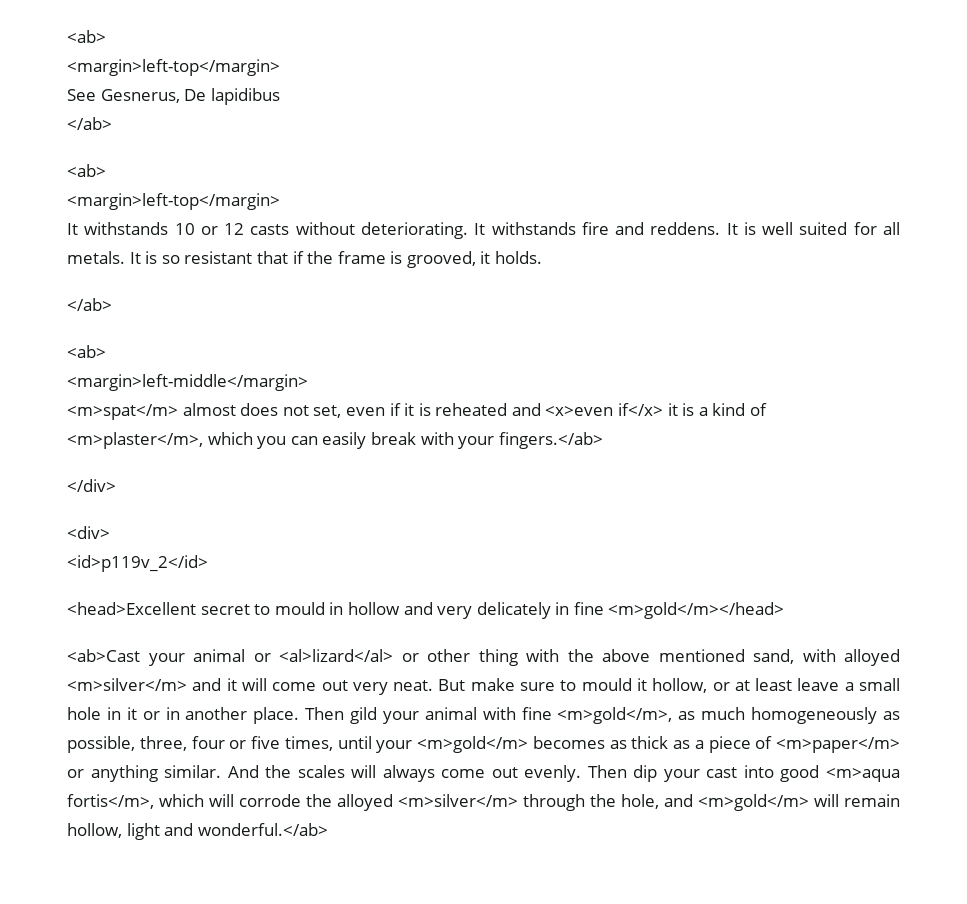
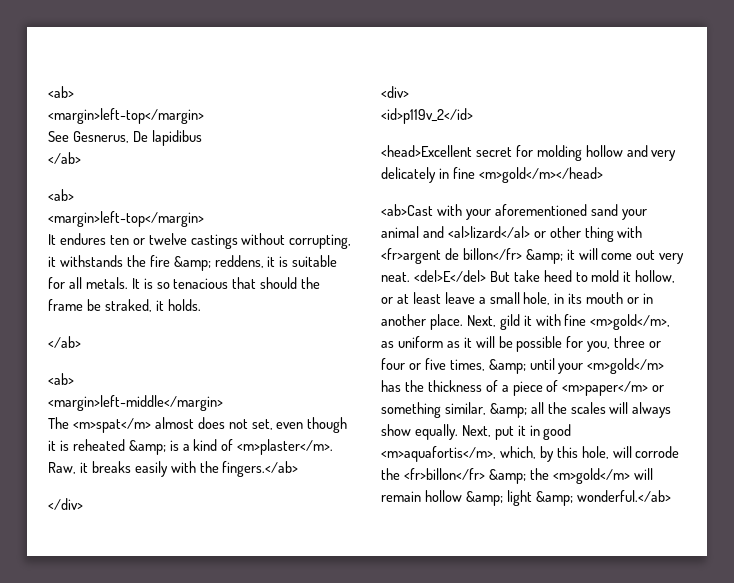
[84,222,848,239] withstands 10 or 12 casts without deteriorating. It withstands fire and reddens. It is well suited -> [59,233,352,249] [48,255,338,271] endures ten or twelve castings without corrupting, it withstands the fire &amp; reddens, it is suitable
[184,251,476,268] resistant that if the frame is grooved, -> [173,277,321,289] [48,299,152,312] tenacious that should the frame be straked,
(308, 382) none -> [48,417,69,429] The
[389,403,401,416] if -> [307,417,348,433] though
[511,403,768,416] [67,432,495,449] and <x>even if</x> it is a kind of <m>plaster</m>, which you can easily break with your -> [128,439,334,455] [48,461,219,477] &amp; is a kind of <m>plaster</m>. Raw, it breaks easily with the
[254,602,344,615] to mould in -> [515,145,582,161] for molding
[148,649,271,666] your animal or -> [436,204,647,220] [381,226,444,238] with your aforementioned sand your animal and
[567,649,900,666] [67,678,222,691] the above mentioned sand, with alloyed <m>silver</m> and -> [381,248,563,264] <fr>argent de billon</fr> &amp;
[438,678,632,691] But make sure to mould -> [413,270,620,282] <del>E</del> But take heed to mold
[67,707,900,724] [67,736,187,753] hole in it or in another place. Then gild your animal with fine <m>gold</m>, as much homogeneously as possible, three, -> [523,292,654,305] [381,314,671,330] [381,336,662,352] hole, in its mouth or in another place. Next, gild it with fine <m>gold</m>, as uniform as it will be possible for you, three or
(333, 743) none -> [488,359,526,374] &amp;
[532,736,690,749] becomes as thick as -> [381,380,498,392] has the thickness of
[90,765,900,782] [67,794,900,811] [67,823,194,840] anything similar. And the scales will always come out evenly. Then dip your cast into good <m>aqua fortis</m>, which will corrode the alloyed <m>silver</m> through the hole, and <m>gold</m> will remain hollow, light and -> [381,402,672,418] [381,424,572,440] [381,446,680,462] [381,468,653,484] [381,490,573,506] something similar, &amp; all the scales will always show equally. Next, put it in good <m>aquafortis</m>, which, by this hole, will corrode the <fr>billon</fr> &amp; the <m>gold</m> will remain hollow &amp; light &amp;

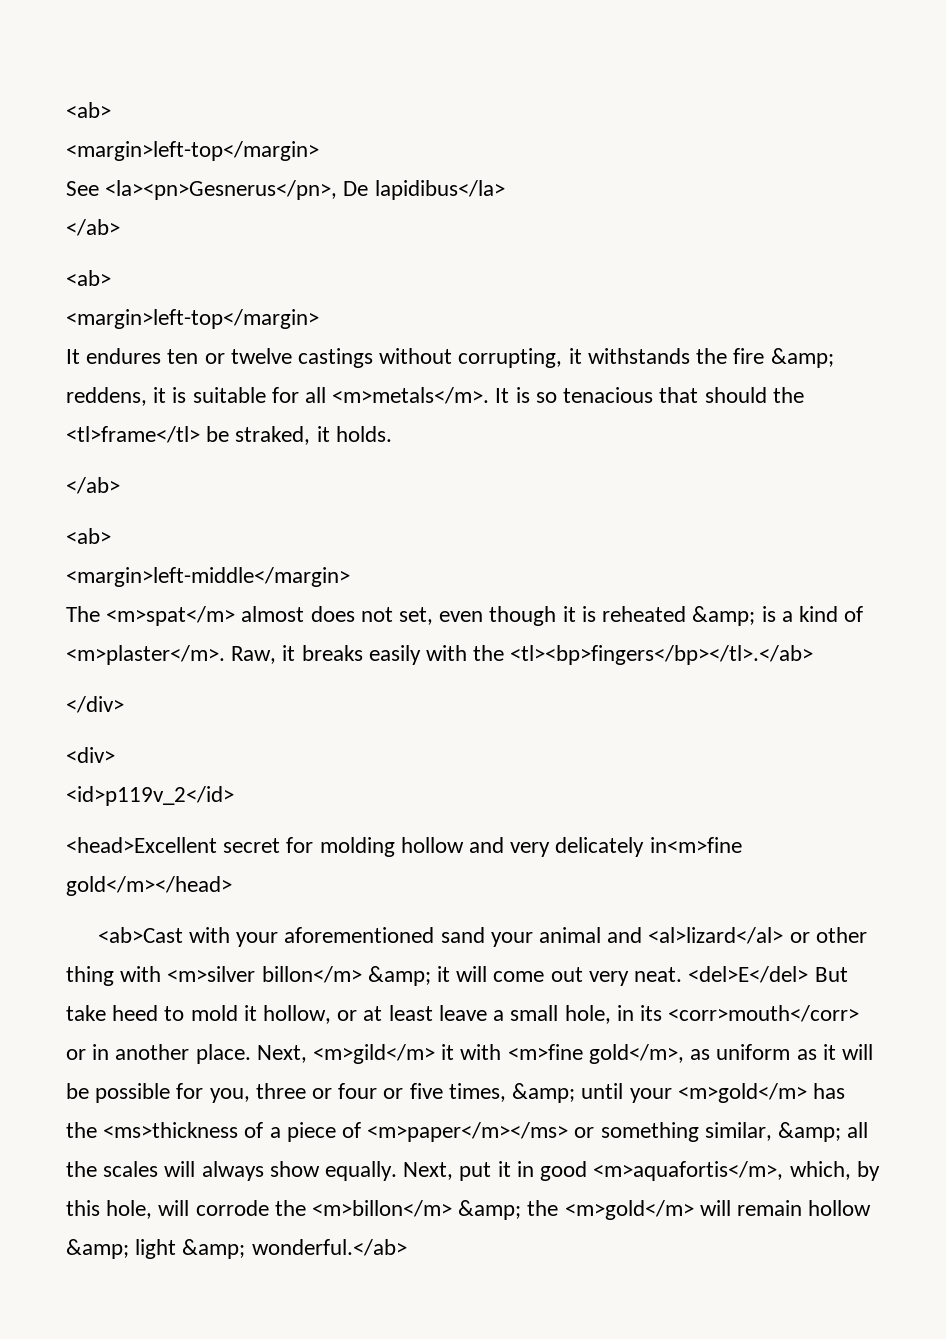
[72,130,202,146] Gesnerus, De lapidibus -> [105,180,505,200] <la><pn>Gesnerus</pn>, De lapidibus</la>
[85,277,128,289] metals. -> [332,387,490,404] <m>metals</m>.
[48,299,83,311] frame -> [66,426,200,443] <tl>frame</tl>
[222,461,299,477] fingers.</ab> -> [510,645,814,665] <tl><bp>fingers</bp></tl>.</ab>
[438,167,603,183] in fine <m>gold</m></head> -> [649,837,742,853] [66,876,232,896] in<m>fine gold</m></head>
[381,248,522,264] <fr>argent de billon</fr> -> [167,966,362,983] <m>silver billon</m>
[586,292,624,304] mouth -> [668,1005,860,1022] <corr>mouth</corr>
[499,314,520,330] gild -> [313,1044,436,1064] <m>gild</m>
[564,314,671,330] fine <m>gold</m>, -> [507,1044,684,1064] <m>fine gold</m>,
[427,380,482,392] thickness -> [103,1122,239,1138] <ms>thickness
[562,381,649,396] <m>paper</m> -> [367,1122,569,1142] <m>paper</m></ms>
[403,468,485,480] <fr>billon</fr> -> [312,1200,453,1217] <m>billon</m>

